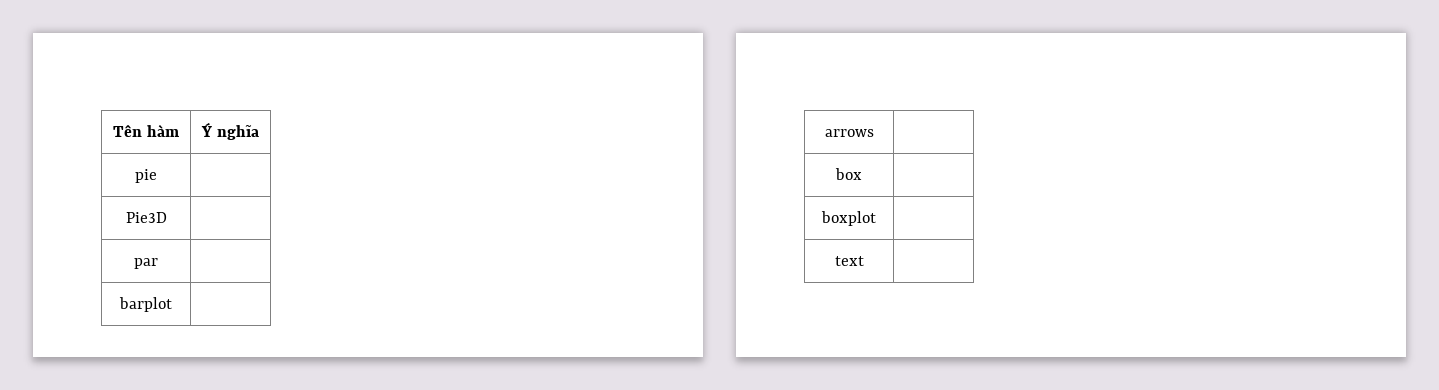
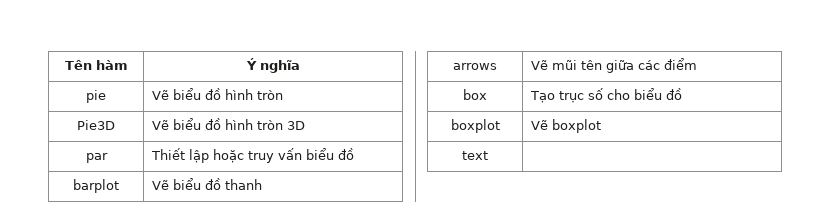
[125,212,167,223] [134,258,158,269] [119,297,172,312] [824,129,874,137] [835,168,862,180] // Pie3D | // par | // barplot | // arrows | // box | -> [151,88,283,100] [77,120,115,130] [151,118,305,130] [85,153,108,163] [150,148,354,163] [73,179,119,193] [151,178,262,190] [453,63,497,70] [530,58,697,73] [463,89,487,100] [529,88,682,103] Vẽ biểu đồ hình tròn // Pie3D | Vẽ biểu đồ hình tròn 3D // par | Thiết lập hoặc truy vấn biểu đồ // barplot | Vẽ biểu đồ thanh // arrows | Vẽ mũi tên giữa các điểm // box | Tạo trục số cho biểu đồ
(876, 218) none -> [530,119,601,133] Vẽ boxplot

